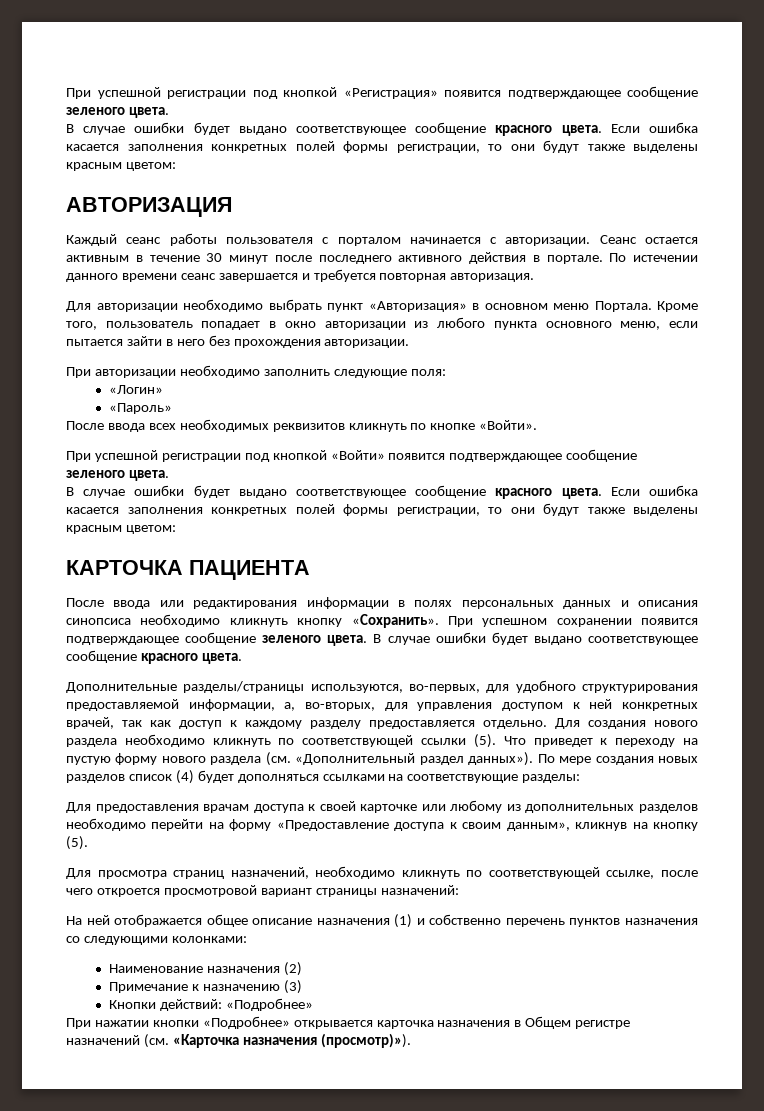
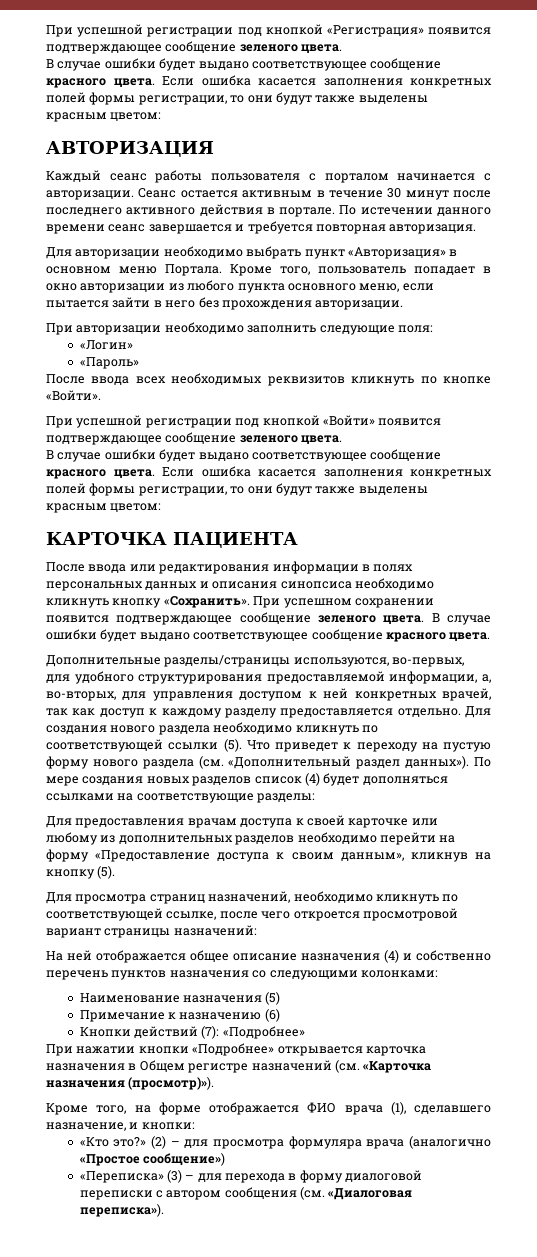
[394,914,413,928] (1) -> [384,950,399,963] (4)
[284,962,303,976] (2) -> [265,992,281,1005] (5)
[283,980,302,994] (3) -> [264,1009,280,1022] (6)
[160,999,223,1011] действий: -> [133,1026,220,1039] действий (7):
(411, 1040) none -> [46,1102,491,1115] [46,1122,195,1131] [79,1136,491,1149] [79,1153,225,1166] [79,1170,423,1183] [79,1187,413,1200] [79,1204,164,1217] // Кроме того, на форме отображается ФИО врача (1), сделавшего назначение, и кнопки: // «Кто это?» (2) – для просмотра формуляра врача (аналогично «Простое сообщение») // «Переписка» (3) – для перехода в форму диалоговой переписки с автором сообщения (см. «Диалоговая переписка»).

